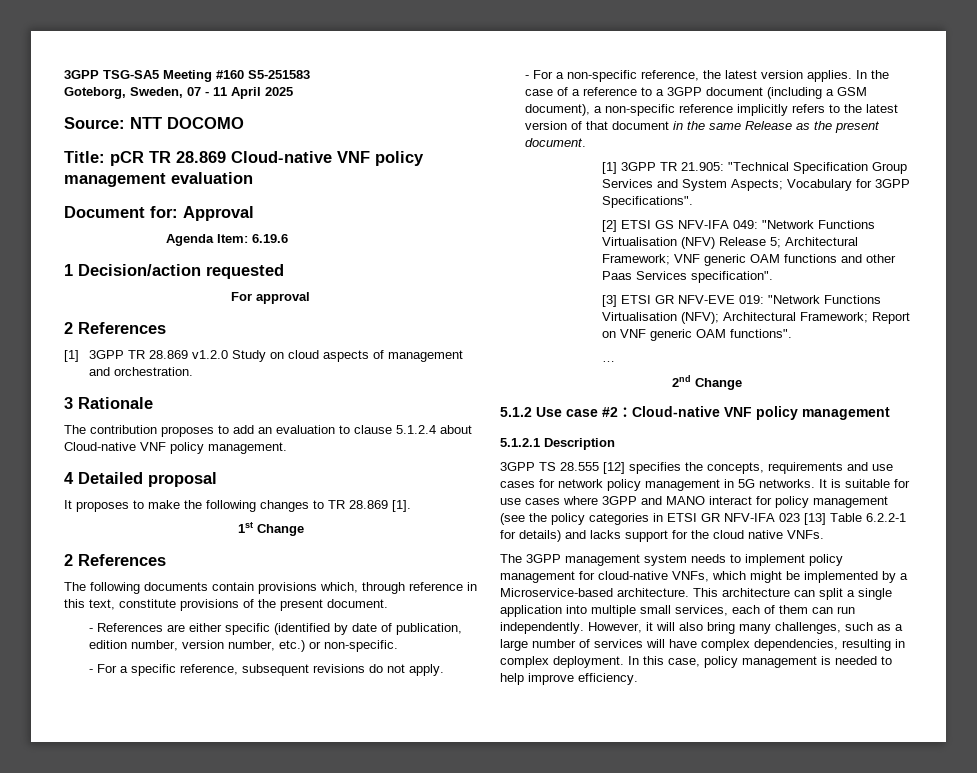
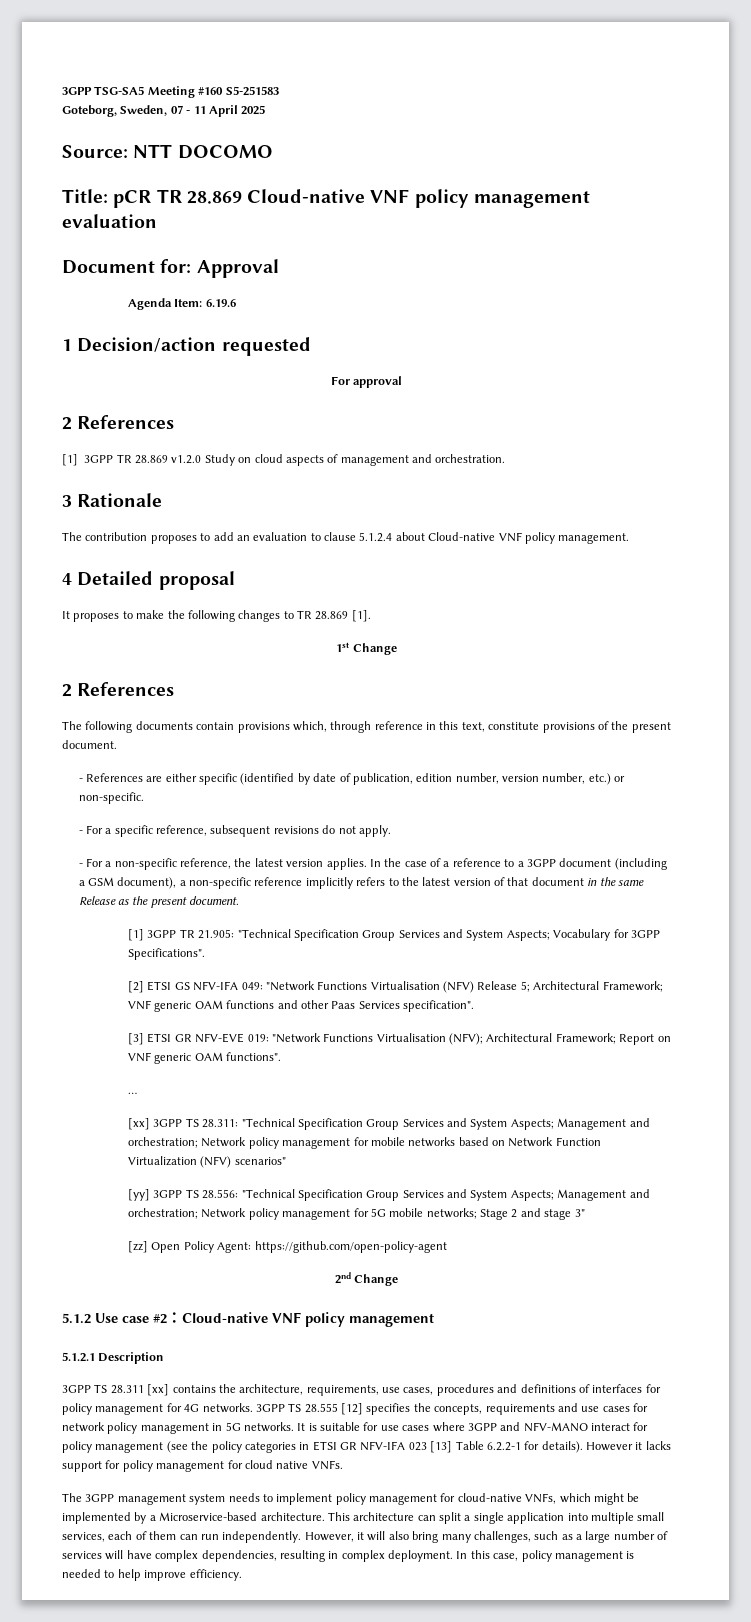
(615, 361) none -> [128,1118,650,1130] [128,1137,601,1149] [128,1156,286,1168] [128,1189,650,1201] [128,1208,585,1220] [128,1241,447,1253] // [xx] 3GPP TS 28.311: "Technical Specification Group Services and System Aspects; Management and orchestration; Network policy management for mobile networks based on Network Function Virtualization (NFV) scenarios" // [yy] 3GPP TS 28.556: "Technical Specification Group Services and System Aspects; Management and orchestration; Network policy management for 5G mobile networks; Stage 2 and stage 3" // [zz] Open Policy Agent: https://github.com/open-policy-agent
(556, 466) none -> [110,1384,661,1396] [62,1403,302,1415] 28.311 [xx] contains the architecture, requirements, use cases, procedures and definitions of interfaces for policy management for 4G networks. 3GPP TS
[666,496,705,505] MANO -> [523,1422,588,1432] NFV-MANO
[519,530,709,542] details) and lacks support for the -> [541,1441,671,1453] [62,1460,243,1472] details). However it lacks support for policy management for

